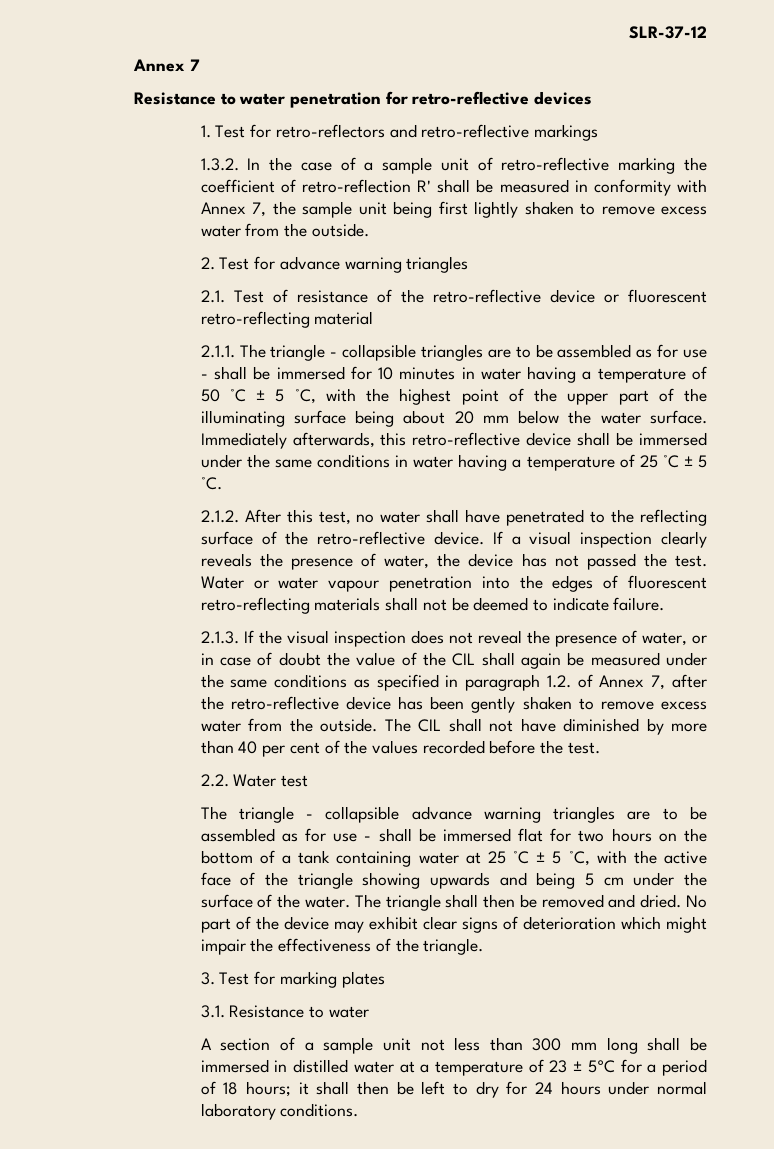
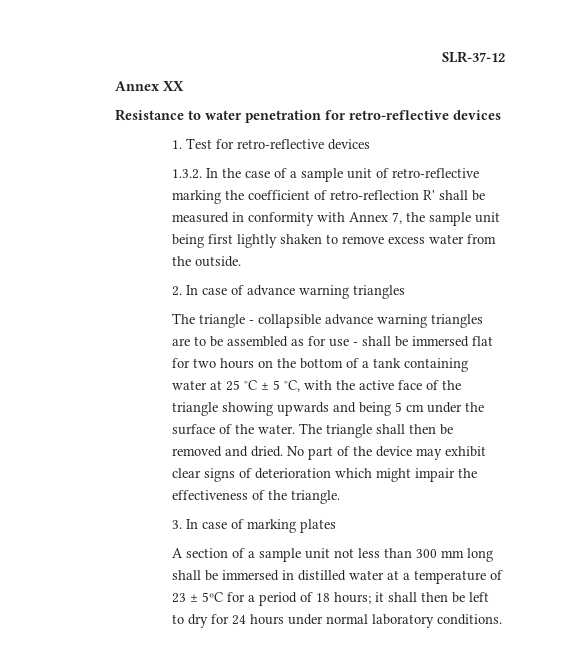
[189,59,200,71] 7 -> [162,81,184,91] XX
[275,124,599,141] retro-reflectors and retro-reflective markings -> [237,139,371,150] retro-reflective devices
[219,256,469,273] [200,289,707,303] [200,311,374,328] [200,344,708,361] [200,366,708,383] [200,388,707,405] [200,410,707,427] [200,432,708,449] [200,454,708,471] [200,476,222,490] [200,509,708,526] [200,531,708,548] [200,553,707,570] [200,575,708,592] [200,597,665,614] [200,630,708,647] [200,652,707,669] [200,674,707,691] [200,696,707,713] [200,718,707,735] [200,740,600,757] [200,774,309,787] Test for advance warning triangles // 2.1. Test of resistance of the retro-reflective device or fluorescent retro-reflecting material // 2.1.1. The triangle - collapsible triangles are to be assembled as for use - shall be immersed for 10 minutes in water having a temperature of 50 °C ± 5 °C, with the highest point of the upper part of the illuminating surface being about 20 mm below the water surface. Immediately afterwards, this retro-reflective device shall be immersed under the same conditions in water having a temperature of 25 °C ± 5 °C. // 2.1.2. After this test, no water shall have penetrated to the reflecting surface of the retro-reflective device. If a visual inspection clearly reveals the presence of water, the device has not passed the test. Water or water vapour penetration into the edges of fluorescent retro-reflecting materials shall not be deemed to indicate failure. // 2.1.3. If the visual inspection does not reveal the presence of water, or in case of doubt the value of the CIL shall again be measured under the same conditions as specified in paragraph 1.2. of Annex 7, after the retro-reflective device has been gently shaken to remove excess water from the outside. The CIL shall not have diminished by more than 40 per cent of the values recorded before the test. // 2.2. Water test -> [186,285,406,299] In case of advance warning triangles
[219,971,276,985] Test for -> [186,519,245,529] In case of
[200,1005,369,1018] // 3.1. Resistance to water -> (337, 526) none

